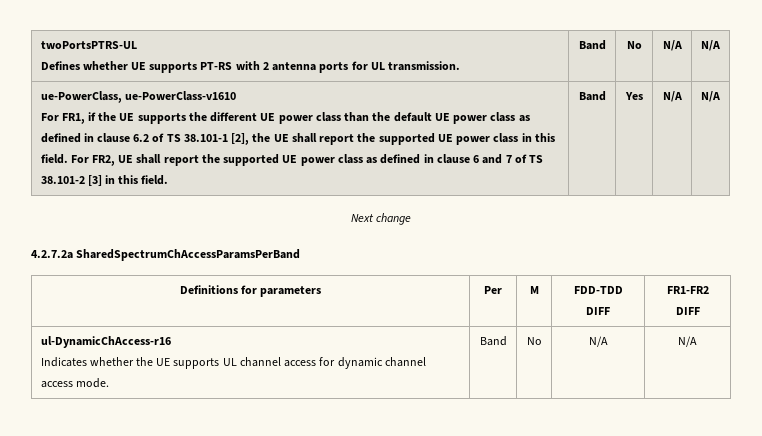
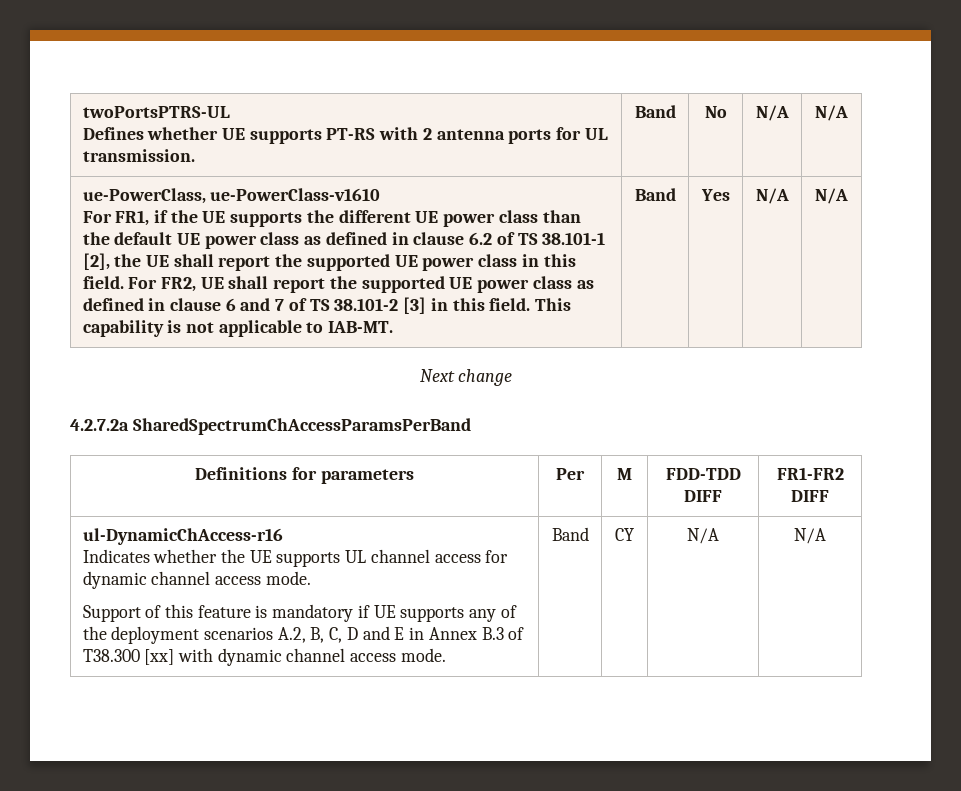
(169, 180) none -> [535,298,572,311] [82,320,394,337] This capability is not applicable to IAB-MT.
[479,336,507,346] [526,337,542,345] | Band | No -> [82,604,517,622] [82,626,525,644] [82,648,446,666] [551,527,589,541] [615,528,634,541] // Support of this feature is mandatory if UE supports any of the deployment scenarios A.2, B, C, D and E in Annex B.3 of T38.300 [xx] with dynamic channel access mode. | Band | CY

